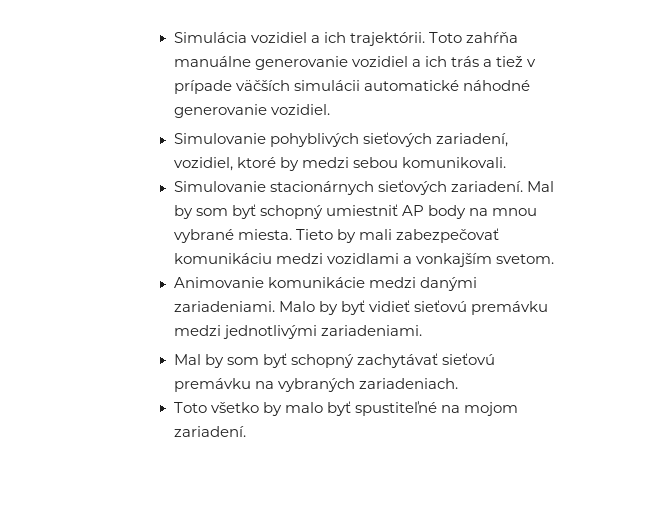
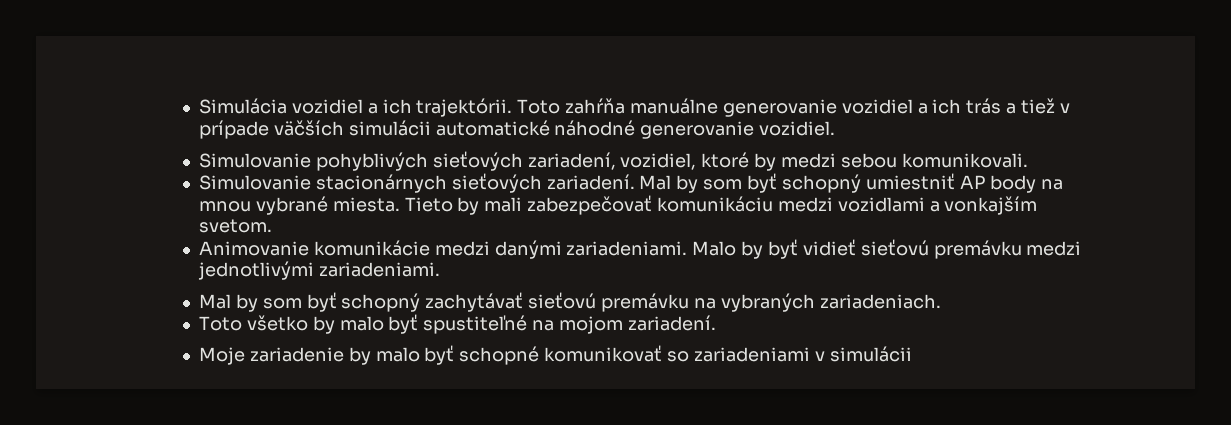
(246, 431) none -> [198,345,912,365] // Moje zariadenie by malo byť schopné komunikovať so zariadeniami v simulácii

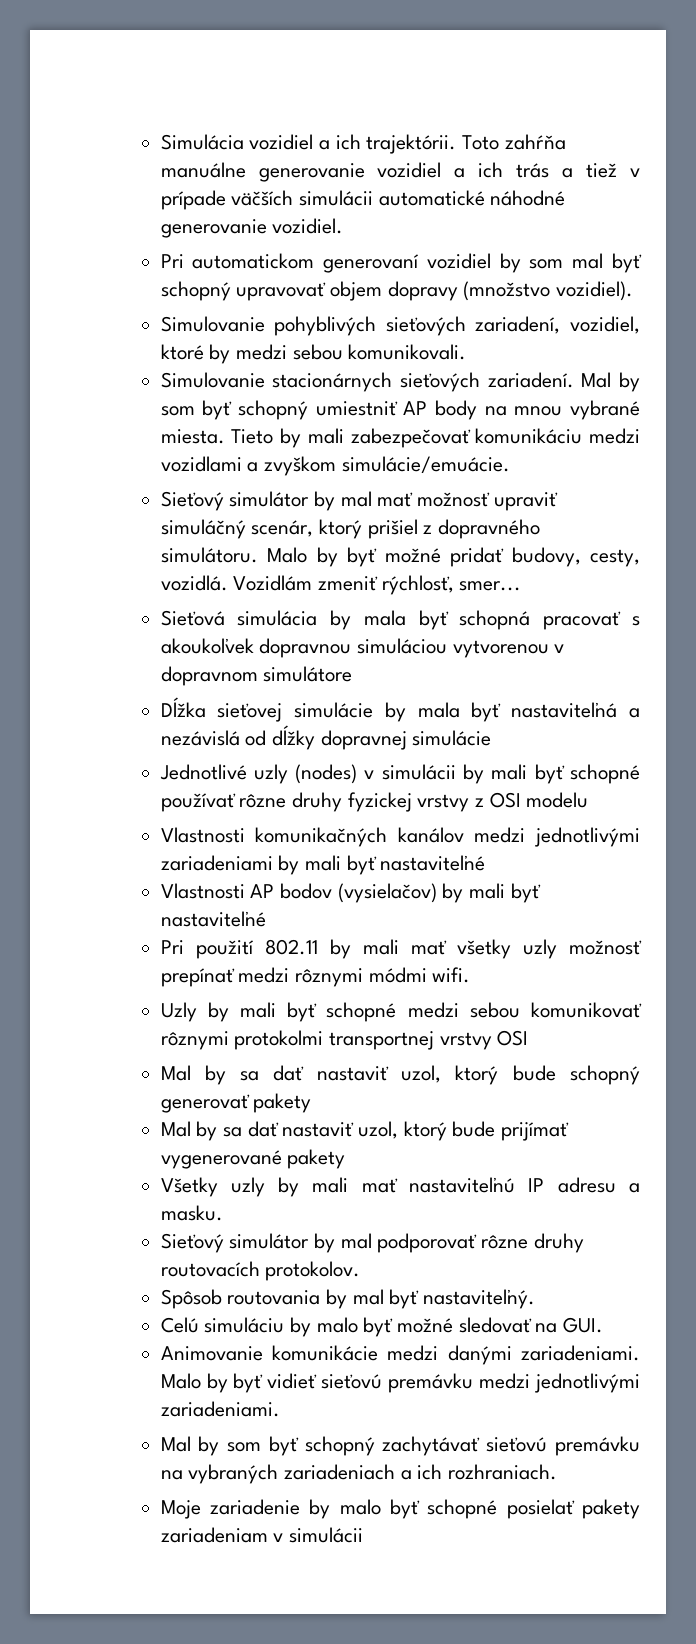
(836, 128) none -> [160,253,642,273] [160,281,633,301] // Pri automatickom generovaní vozidiel by som mal byť schopný upravovať objem dopravy (množstvo vozidiel).
[944,196,1038,215] [198,219,272,233] vonkajším svetom. -> [263,456,510,476] [160,491,558,511] [160,519,540,539] [160,547,640,567] [160,575,522,595] [160,610,640,630] [160,638,565,658] [160,666,353,686] [160,697,640,722] [160,725,492,750] [159,764,640,784] [160,792,589,812] [160,827,640,847] [160,855,486,875] [160,883,541,903] [160,911,266,927] [160,939,642,959] [160,967,471,987] [160,1002,642,1022] [160,1030,529,1050] [160,1065,640,1085] [160,1093,312,1113] [160,1121,569,1141] [160,1149,346,1169] [160,1177,640,1197] [160,1205,223,1221] [160,1233,584,1253] [160,1261,361,1281] [160,1289,535,1309] [160,1317,603,1337] zvyškom simulácie/emuácie. // Sieťový simulátor by mal mať možnosť upraviť simuláčný scenár, ktorý prišiel z dopravného simulátoru. Malo by byť možné pridať budovy, cesty, vozidlá. Vozidlám zmeniť rýchlosť, smer... // Sieťová simulácia by mala byť schopná pracovať s akoukoľvek dopravnou simuláciou vytvorenou v dopravnom simulátore // Dĺžka sieťovej simulácie by mala byť nastaviteľná a nezávislá od dĺžky dopravnej simulácie // Jednotlivé uzly (nodes) v simulácii by mali byť schopné používať rôzne druhy fyzickej vrstvy z OSI modelu // Vlastnosti komunikačných kanálov medzi jednotlivými zariadeniami by mali byť nastaviteľné // Vlastnosti AP bodov (vysielačov) by mali byť nastaviteľné // Pri použití 802.11 by mali mať všetky uzly možnosť prepínať medzi rôznymi módmi wifi. // Uzly by mali byť schopné medzi sebou komunikovať rôznymi protokolmi transportnej vrstvy OSI // Mal by sa dať nastaviť uzol, ktorý bude schopný generovať pakety // Mal by sa dať nastaviť uzol, ktorý bude prijímať vygenerované pakety // Všetky uzly by mali mať nastaviteľnú IP adresu a masku. // Sieťový simulátor by mal podporovať rôzne druhy routovacích protokolov. // Spôsob routovania by mal byť nastaviteľný. // Celú simuláciu by malo byť možné sledovať na GUI.
[819,294,941,309] [198,314,716,334] zariadeniach. // Toto všetko by malo byť spustiteľné na mojom zariadení. -> [283,1464,557,1480] zariadeniach a ich rozhraniach.
[544,345,810,362] komunikovať so zariadeniami -> [506,1499,640,1519] [160,1527,268,1543] posielať pakety zariadeniam

